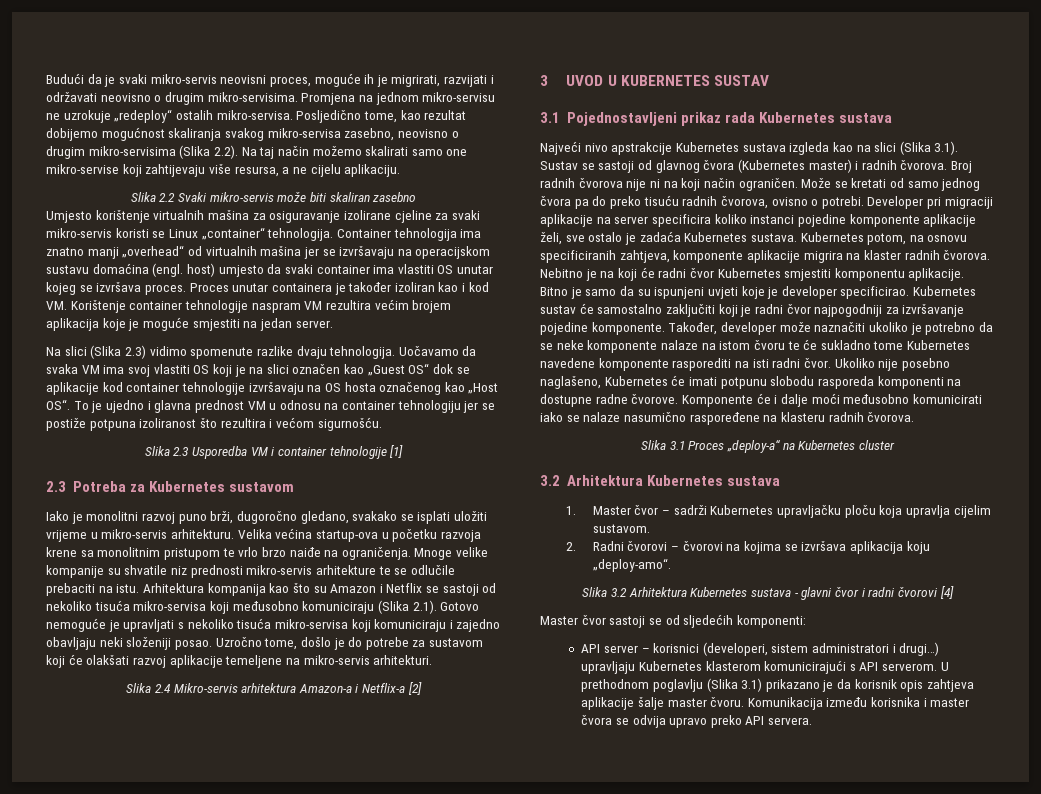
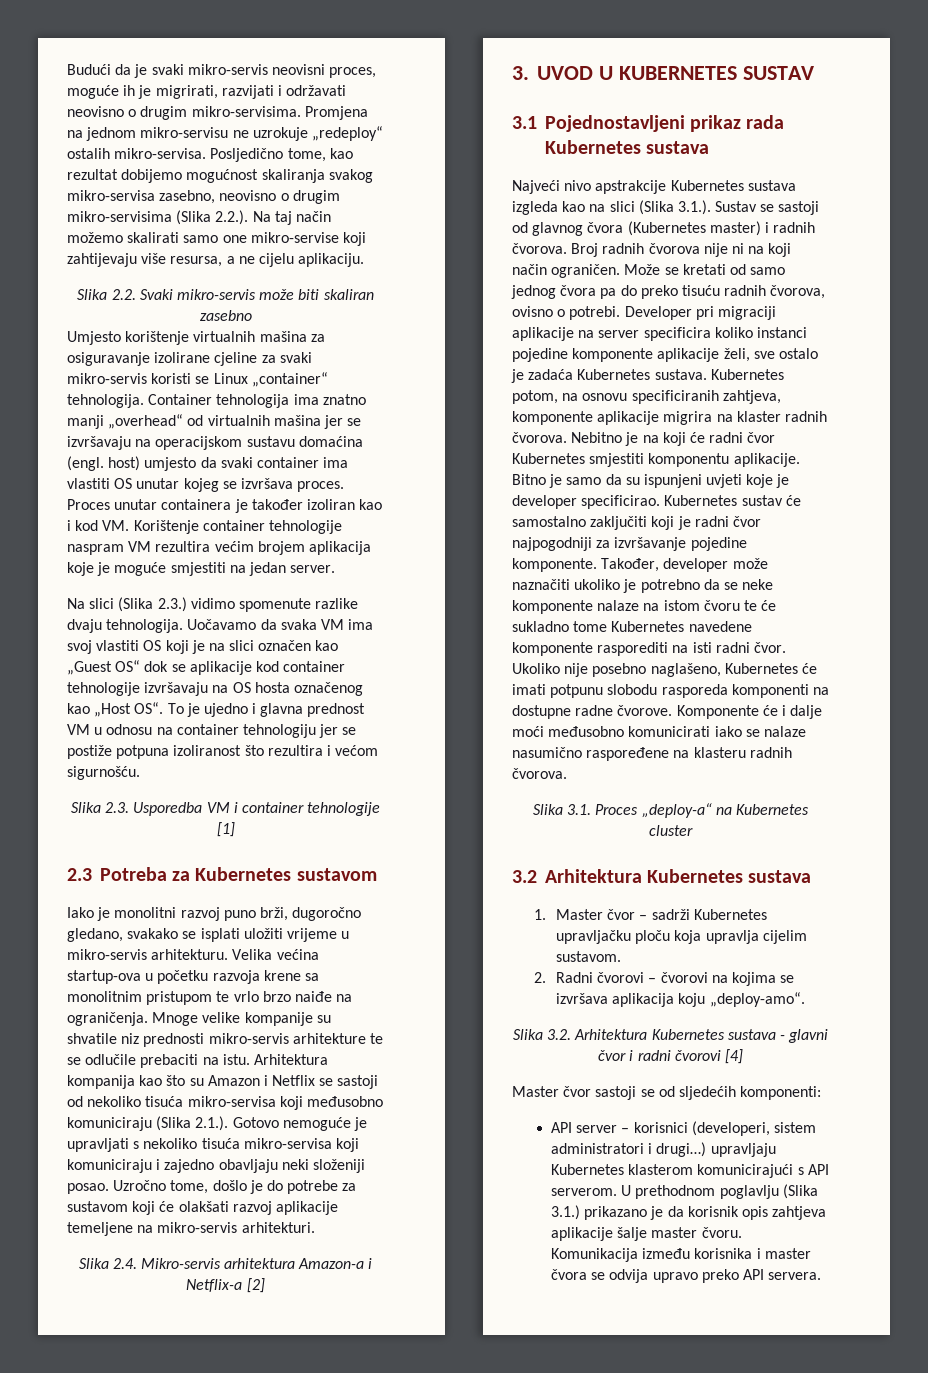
[213,145,238,159] 2.2). -> [215,210,249,225] 2.2.).
[159,193,176,202] 2.2 -> [111,289,136,300] 2.2.
[124,345,146,359] 2.3) -> [157,597,187,612] 2.3.)
[173,447,190,456] 2.3 -> [105,802,130,813] 2.3.
[412,600,437,614] 2.1). -> [195,1116,229,1131] 2.1.).
[154,684,171,693] 2.4 -> [112,1258,137,1269] 2.4.
[540,75,548,86] 3 -> [512,66,529,80] 3.
[934,141,959,155] 3.1). -> [677,200,711,215] 3.1.).
[669,441,685,450] 3.1 -> [567,804,592,815] 3.1.
[611,588,628,597] 3.2 -> [547,1029,572,1040] 3.2.
[741,678,763,692] 3.1) -> [551,1205,581,1220] 3.1.)

